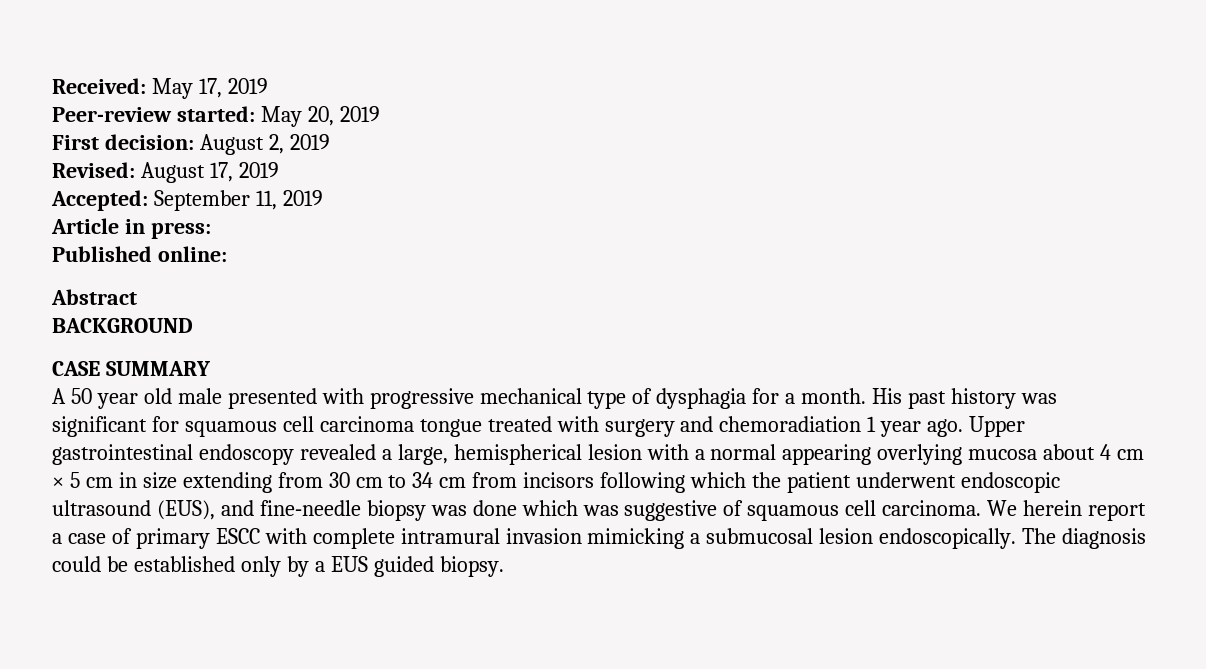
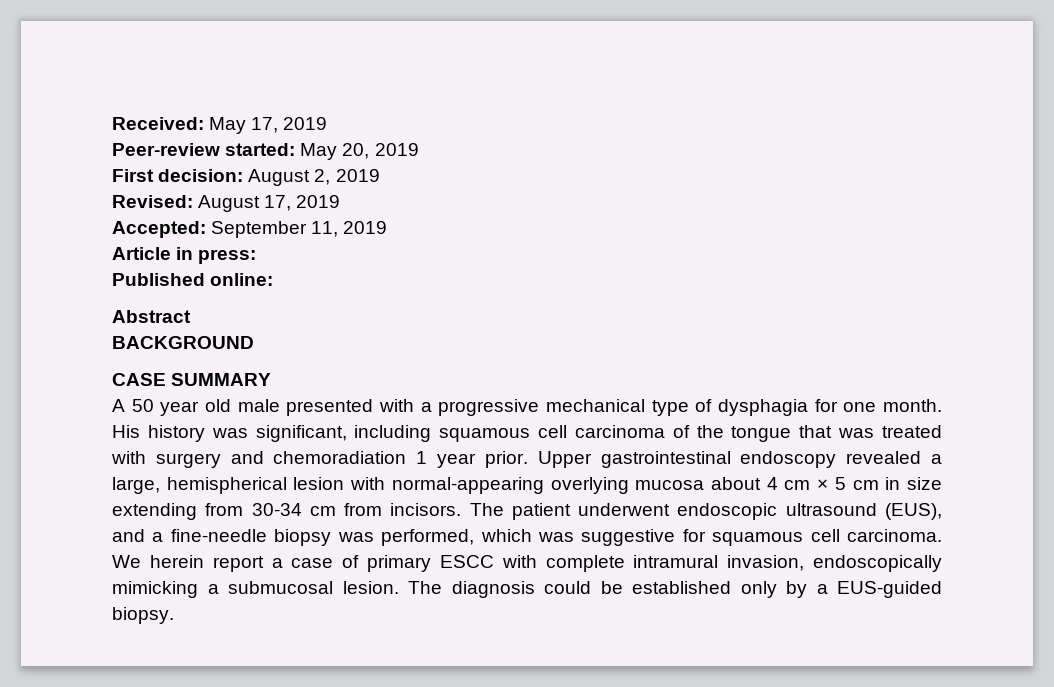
(364, 396) none -> [420,402,432,412] a
[785,393,796,404] a -> [843,402,877,412] one
[908,391,947,409] past -> (140, 431) none
[52,416,179,437] significant for -> [255,425,432,442] significant, including
[419,419,482,437] tongue -> [672,425,875,442] of the tongue that was
[927,419,964,437] ago. -> [484,451,528,468] prior.
[694,444,872,465] a normal appearing -> [391,477,544,494] normal-appearing
[328,472,782,493] 30 cm to 34 cm from incisors following which the -> [251,503,504,516] 30-34 cm from incisors. The
(254, 508) none -> [152,532,164,542] a
[472,500,517,516] done -> [381,529,475,546] performed,
[723,500,744,516] of -> [682,529,706,542] for
[505,528,582,544] invasion -> [727,555,943,572] invasion, endoscopically
[819,528,1017,549] lesion endoscopically. -> [342,581,399,594] lesion.
[330,556,434,577] EUS guided -> [837,581,942,598] EUS-guided

